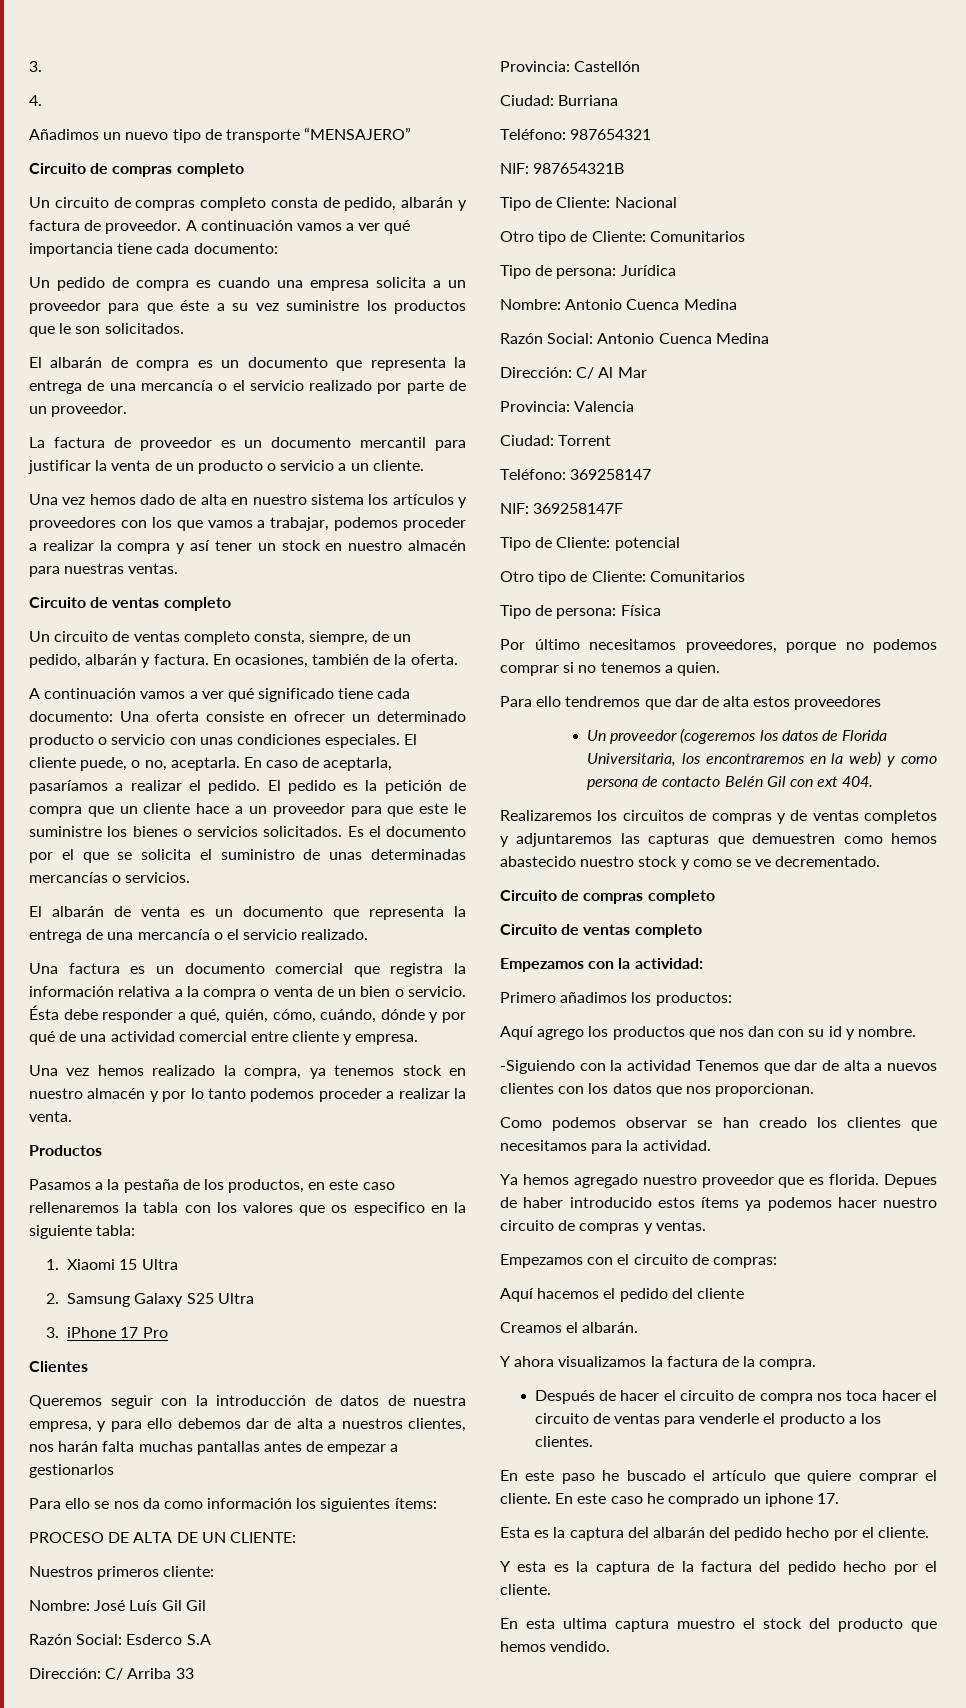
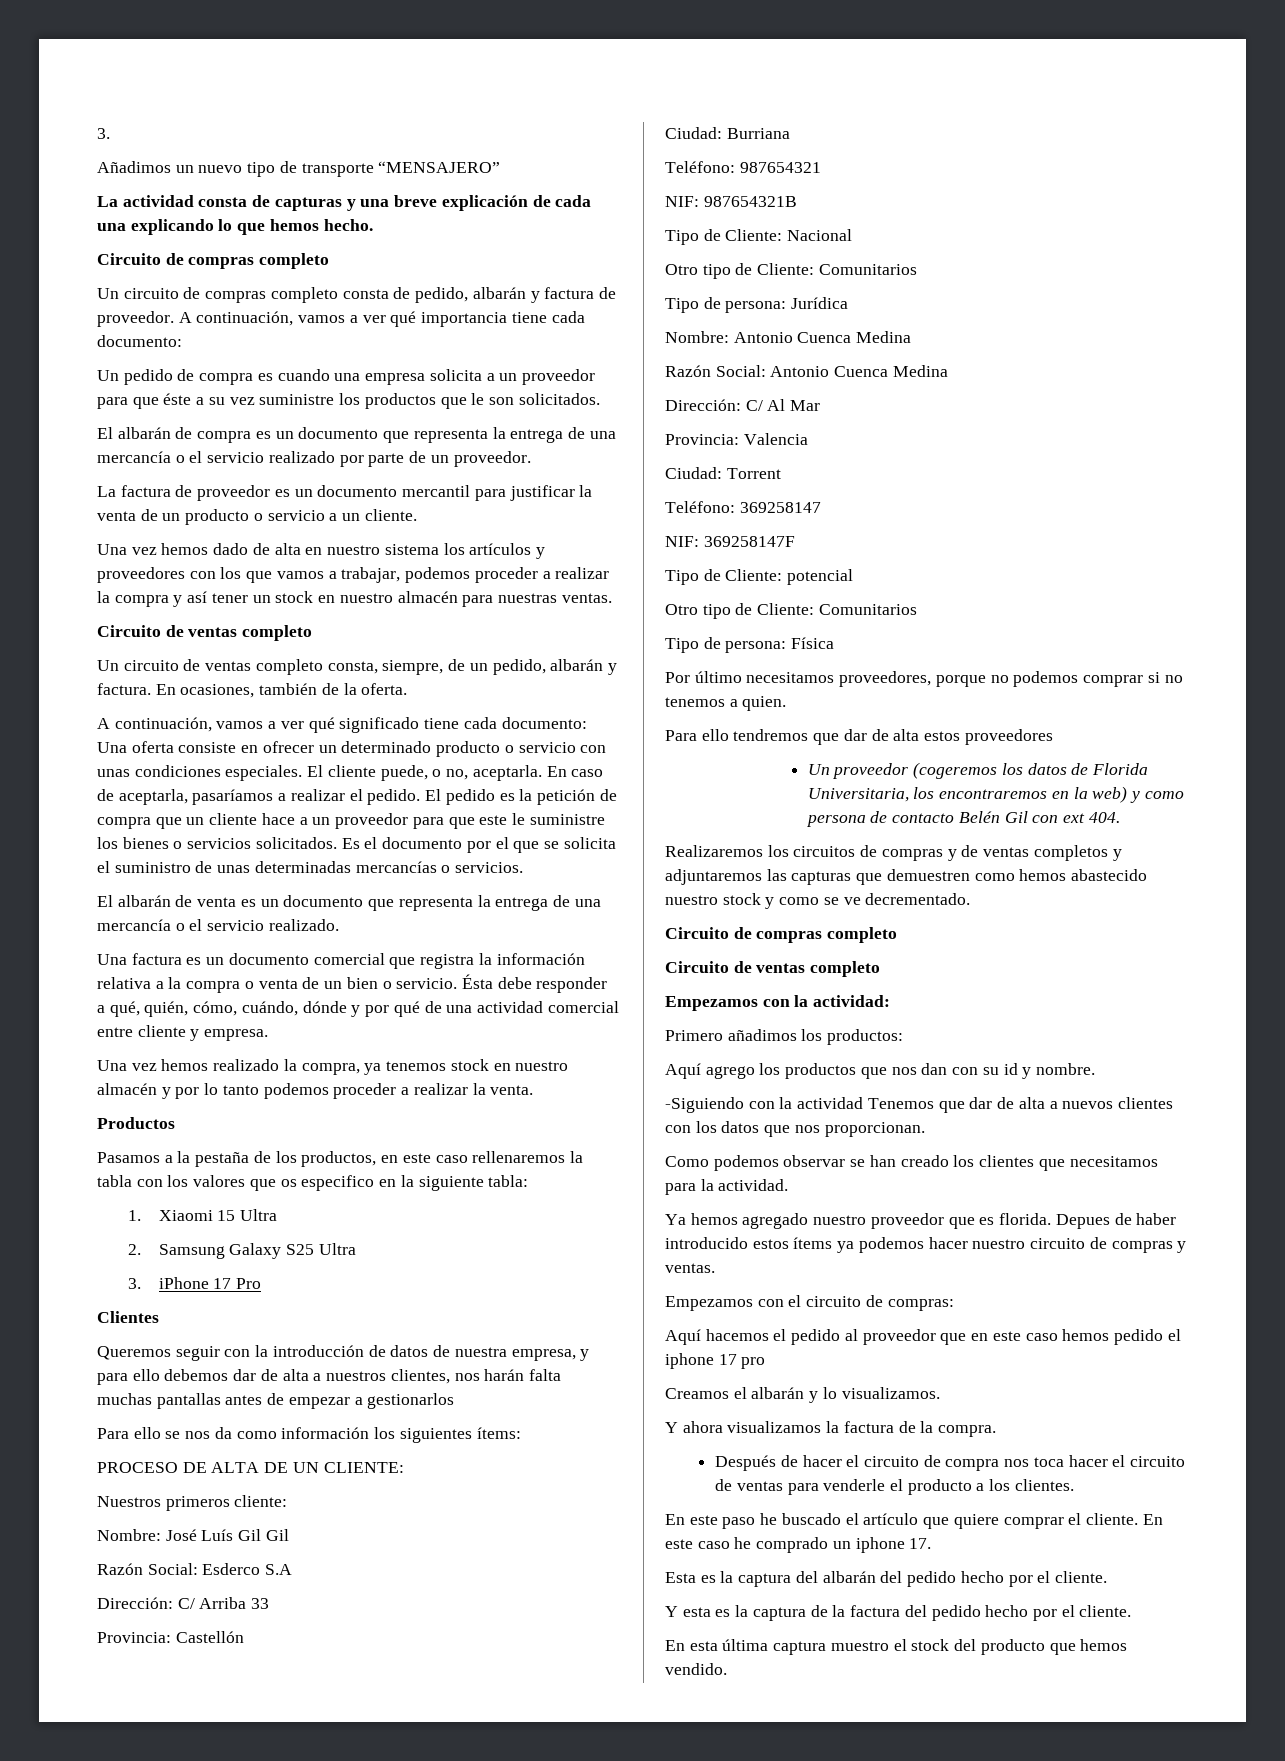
[29,61,42,72] [29,95,42,106] 3. // 4. -> [97,128,110,139] 3.
(412, 133) none -> [97,195,592,211] [97,219,373,235] // La actividad consta de capturas y una breve explicación de cada una explicando lo que hemos hecho.
[200,220,293,231] continuación -> [196,311,294,326] continuación,
[44,688,137,699] continuación -> [114,717,212,732] continuación,
[671,1288,744,1299] [500,1322,639,1333] del cliente // Creamos el albarán. -> [844,1329,1181,1345] [665,1353,766,1369] [665,1387,940,1403] al proveedor que en este caso hemos pedido el iphone 17 pro // Creamos el albarán y lo visualizamos.
[563,1618,607,1629] ultima -> [722,1639,769,1651] última

